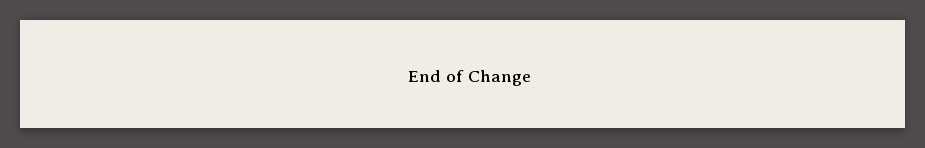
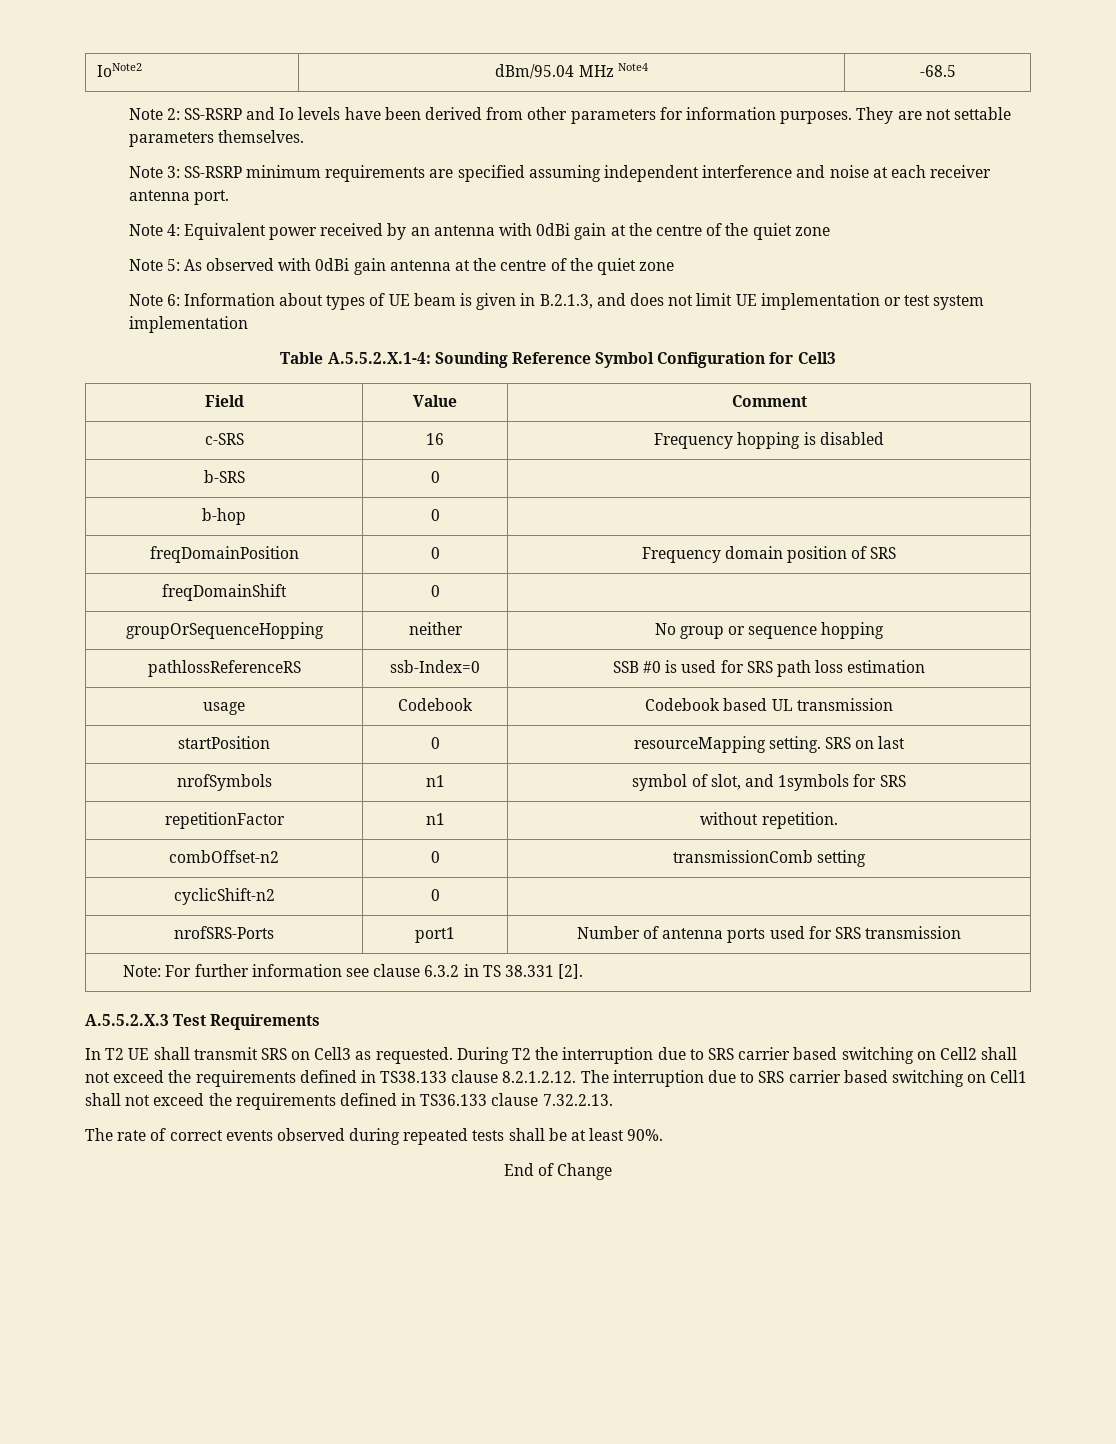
(408, 76) none -> [97,63,143,77] [495,63,648,79] [919,65,956,77] [128,107,1011,124] [128,130,304,147] [128,165,992,182] [128,190,229,205] [128,223,830,240] [128,258,675,275] [128,293,985,310] [128,316,248,333] [280,352,836,368] [204,395,244,407] [413,395,457,407] [731,395,807,407] [204,433,244,445] [426,433,444,445] [654,432,884,449] [203,470,245,483] [430,471,440,483] [202,508,246,525] [430,509,440,521] [149,546,299,563] [430,547,440,559] [641,546,897,563] [162,584,287,601] [430,585,440,597] [125,622,324,639] [408,622,463,635] [654,622,885,639] [147,660,301,677] [390,660,480,673] [612,660,926,677] [203,702,245,715] [398,698,473,711] [645,698,893,711] [178,736,270,749] [430,737,440,749] [633,736,906,753] [176,774,272,791] [425,775,445,787] [632,774,906,791] [164,812,285,829] [425,813,445,825] [700,812,838,829] [169,850,279,863] [430,851,440,863] [672,850,867,867] [173,888,275,905] [430,889,440,901] [174,926,274,939] [415,927,455,943] [576,926,962,943] [123,964,584,979] [85,1014,321,1030] [85,1047,1018,1064] [85,1070,1028,1087] [85,1093,613,1110] [85,1128,664,1145] IoNote2 | dBm/95.04 MHz Note4 | -68.5 // Note 2: SS-RSRP and Io levels have been derived from other parameters for information purposes. They are not settable parameters themselves. // Note 3: SS-RSRP minimum requirements are specified assuming independent interference and noise at each receiver antenna port. // Note 4: Equivalent power received by an antenna with 0dBi gain at the centre of the quiet zone // Note 5: As observed with 0dBi gain antenna at the centre of the quiet zone // Note 6: Information about types of UE beam is given in B.2.1.3, and does not limit UE implementation or test system implementation // Table A.5.5.2.X.1-4: Sounding Reference Symbol Configuration for Cell3 // Field | Value | Comment // c-SRS | 16 | Frequency hopping is disabled // b-SRS | 0 | // b-hop | 0 | // freqDomainPosition | 0 | Frequency domain position of SRS // freqDomainShift | 0 | // groupOrSequenceHopping | neither | No group or sequence hopping // pathlossReferenceRS | ssb-Index=0 | SSB #0 is used for SRS path loss estimation // usage | Codebook | Codebook based UL transmission // startPosition | 0 | resourceMapping setting. SRS on last // nrofSymbols | n1 | symbol of slot, and 1symbols for SRS // repetitionFactor | n1 | without repetition. // combOffset-n2 | 0 | transmissionComb setting // cyclicShift-n2 | 0 | // nrofSRS-Ports | port1 | Number of antenna ports used for SRS transmission // Note: For further information see clause 6.3.2 in TS 38.331 [2]. // A.5.5.2.X.3 Test Requirements // In T2 UE shall transmit SRS on Cell3 as requested. During T2 the interruption due to SRS carrier based switching on Cell2 shall not exceed the requirements defined in TS38.133 clause 8.2.1.2.12. The interruption due to SRS carrier based switching on Cell1 shall not exceed the requirements defined in TS36.133 clause 7.32.2.13. // The rate of correct events observed during repeated tests shall be at least 90%. //

